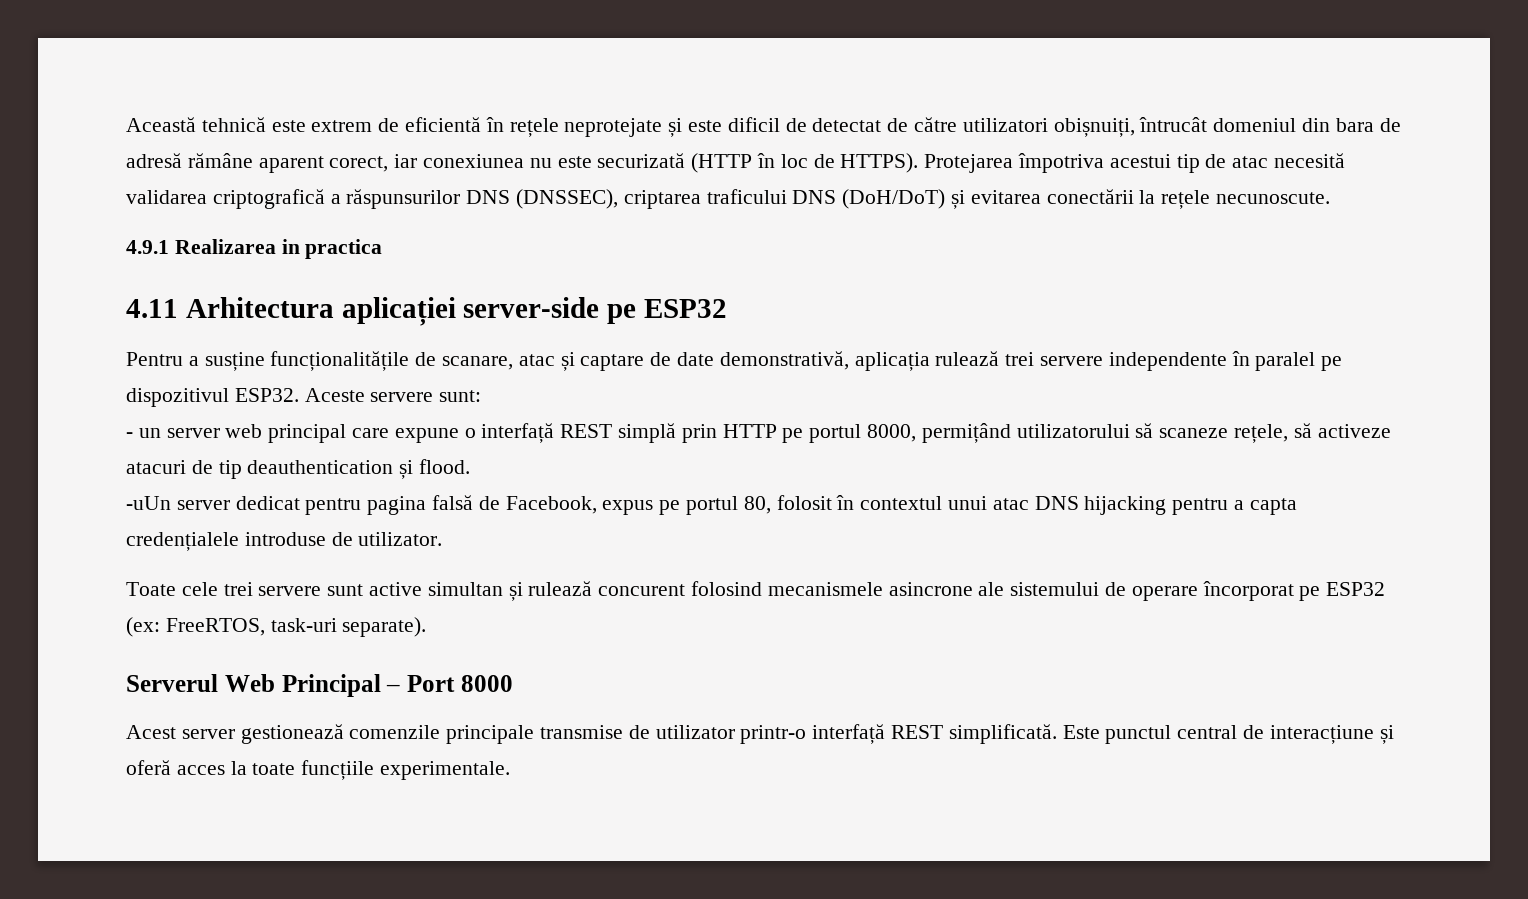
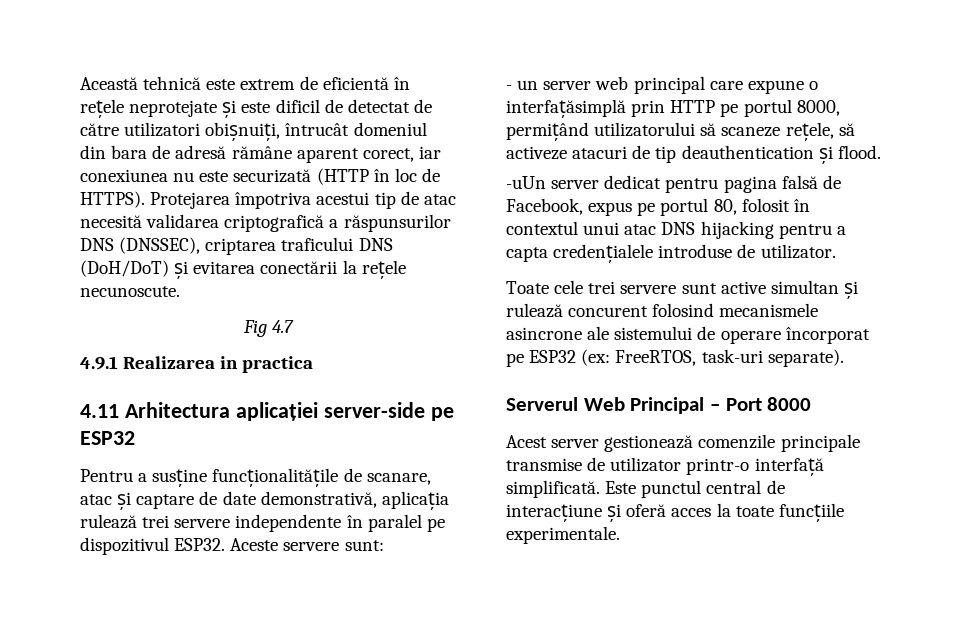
(1331, 198) none -> [242,320,295,337] // Fig 4.7
[481,423,677,443] interfață REST simplă -> [506,99,626,118] interfațăsimplă
[891,725,944,739] REST -> (824, 467) none

